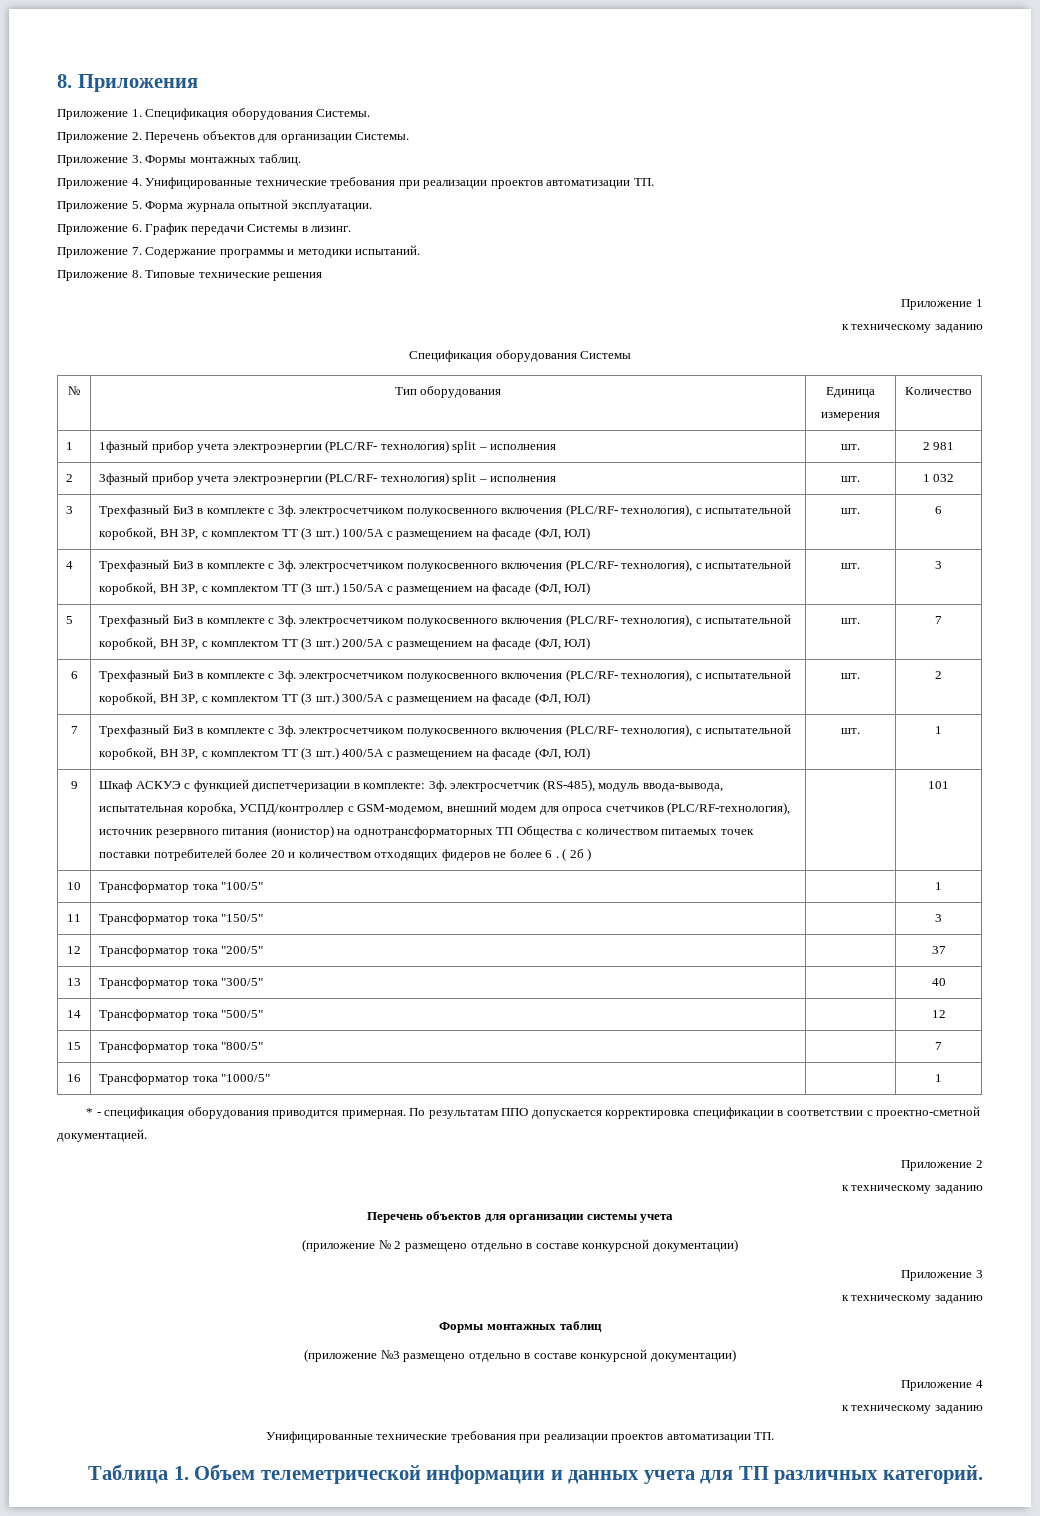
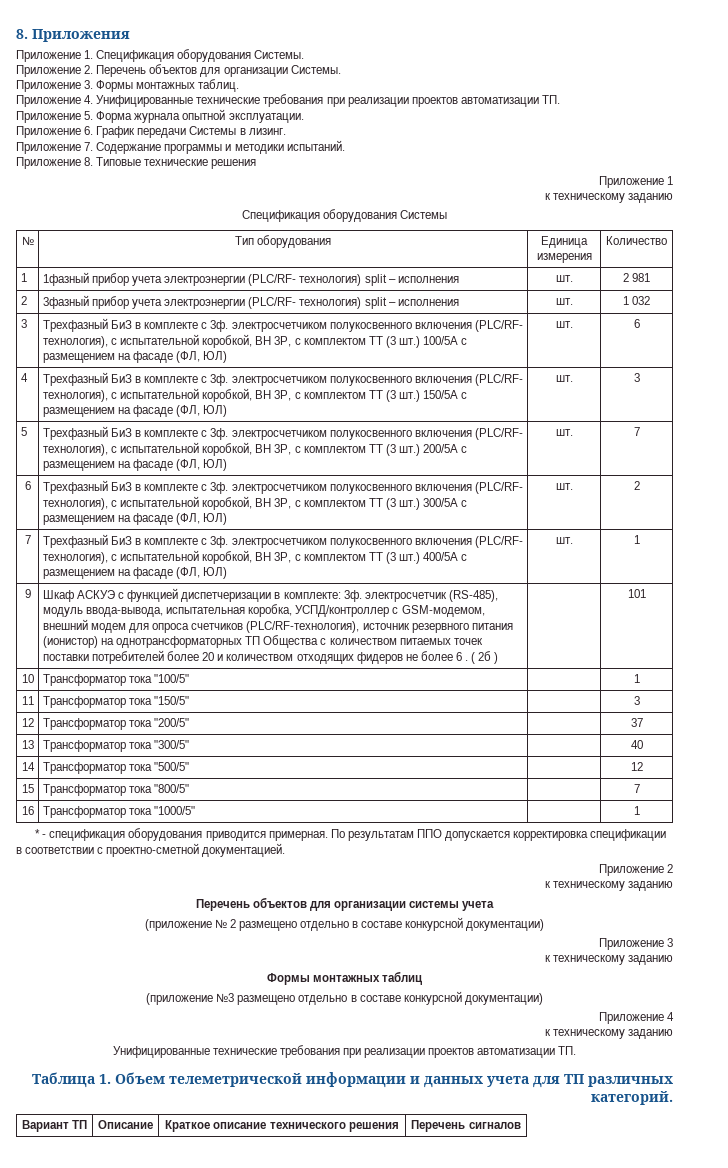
(983, 1474) none -> [21,1120,88,1132] [98,1120,153,1129] [165,1120,399,1132] [411,1120,521,1132] // Вариант ТП | Описание | Краткое описание технического решения | Перечень сигналов

